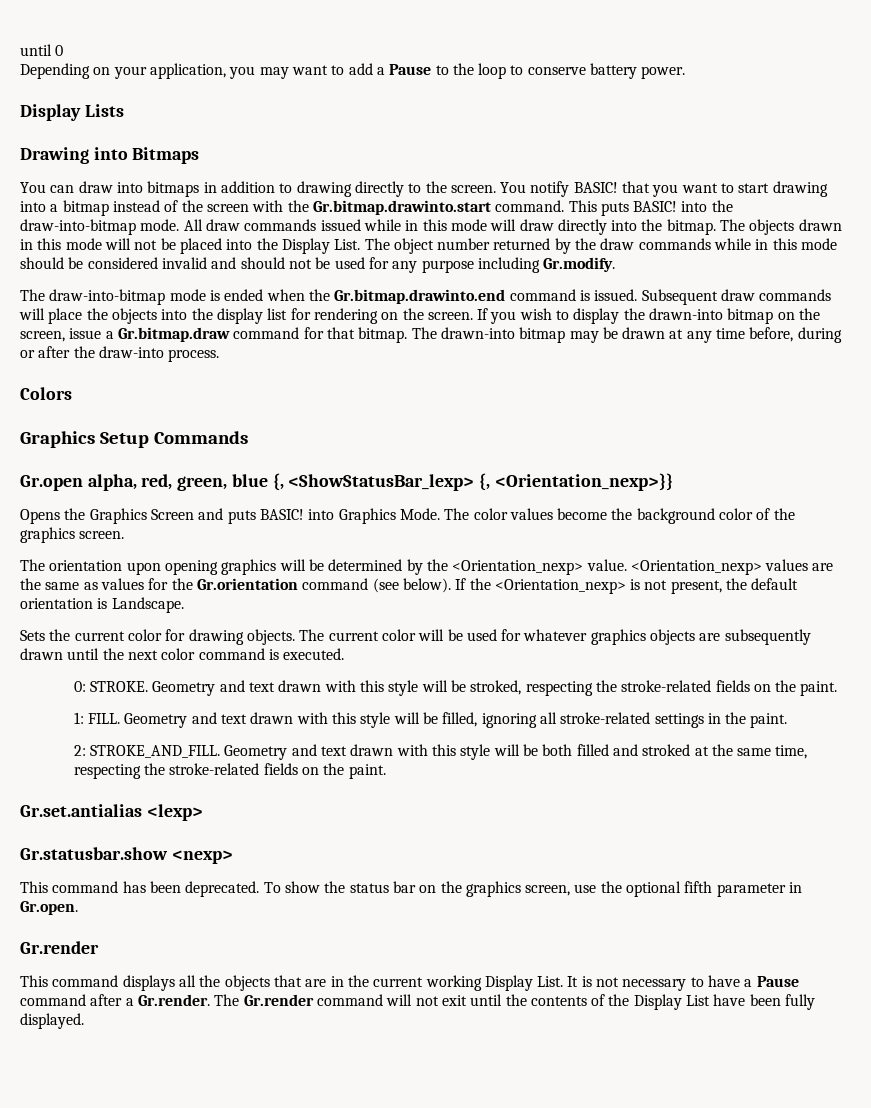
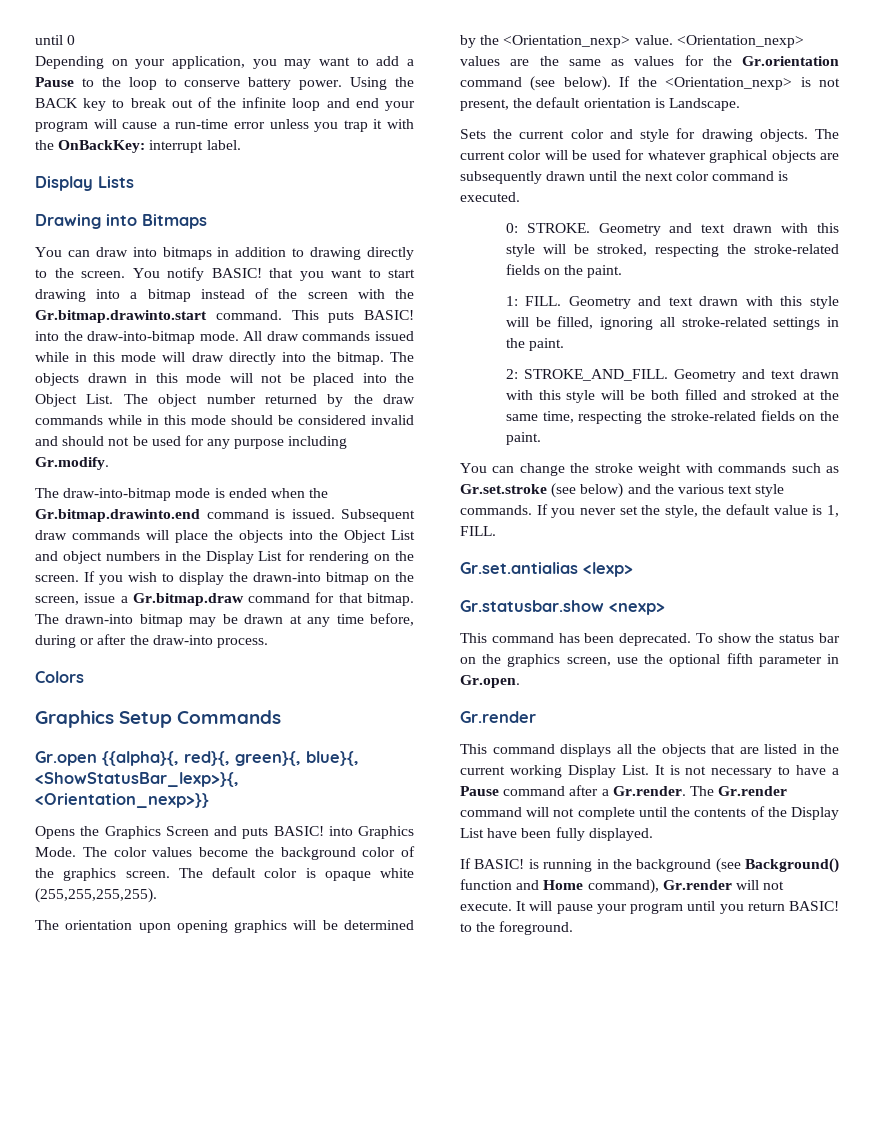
(686, 72) none -> [350,77,415,90] [35,97,416,111] [35,119,415,132] [35,140,241,153] Using the BACK key to break out of the infinite loop and end your program will cause a run-time error unless you trap it with the OnBackKey: interrupt label.
[281,238,330,254] Display -> [35,394,77,407] Object
[216,308,288,324] display list -> [344,530,415,543] [35,551,283,564] Object List and object numbers in the Display List
[87,473,491,491] alpha, red, green, blue {, <ShowStatusBar_lexp> {, -> [102,751,359,766] [35,772,239,787] {{alpha}{, red}{, green}{, blue}{, <ShowStatusBar_lexp>}{,
(125, 535) none -> [178,867,414,881] [35,888,157,903] The default color is opaque white (255,255,255,255).
(162, 635) none -> [609,129,670,142] and style
[590,629,646,645] graphics -> [709,150,768,163] graphical
(386, 771) none -> [460,463,839,476] [460,483,785,498] [460,504,839,518] [460,526,496,536] // You can change the stroke weight with commands such as Gr.set.stroke (see below) and the various text style commands. If you never set the style, the default value is 1, FILL.
(327, 983) none -> [764,744,797,754] listed
[441,995,467,1006] exit -> [577,807,635,820] complete
(84, 1021) none -> [460,858,839,873] [460,879,785,894] [460,901,839,914] [460,921,574,935] // If BASIC! is running in the background (see Background() function and Home command), Gr.render will not execute. It will pause your program until you return BASIC! to the foreground.

